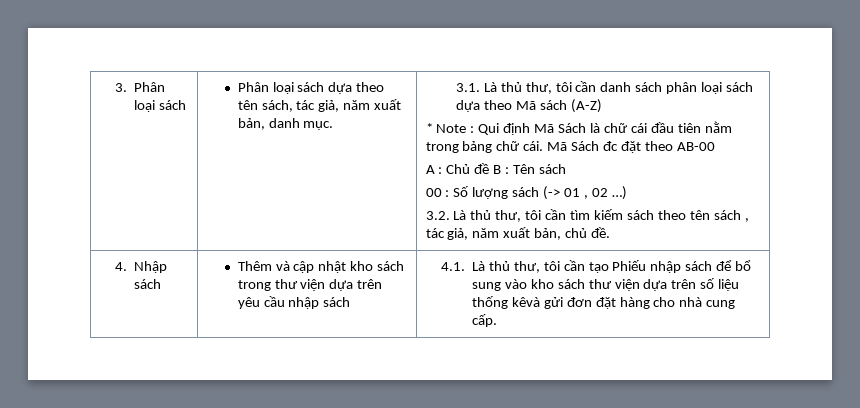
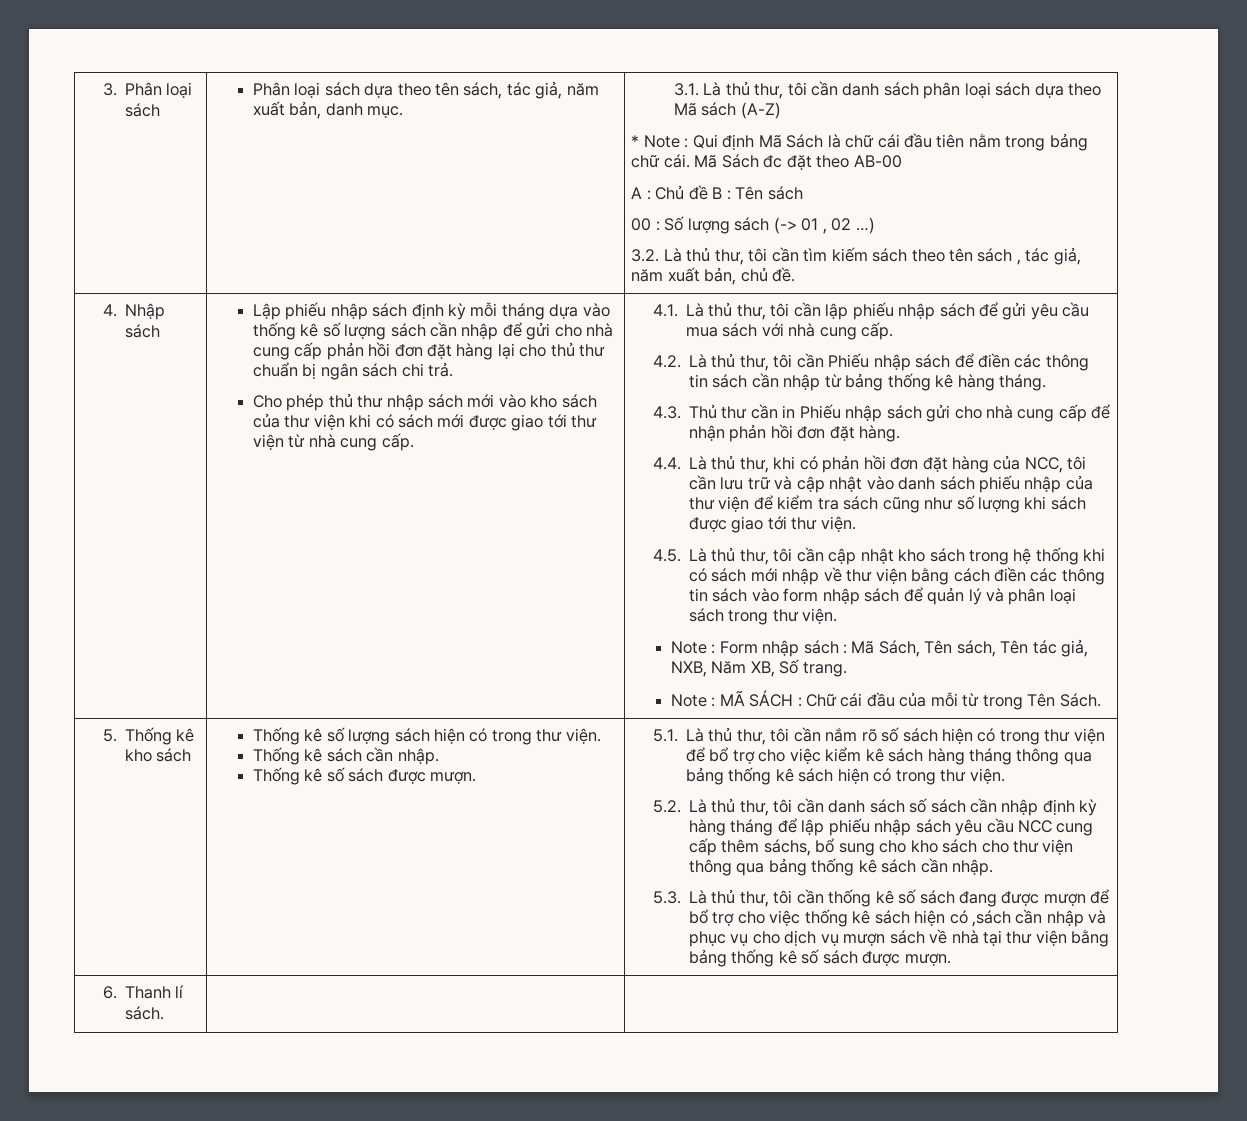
[237,261,405,273] [237,279,383,291] [237,296,351,309] Thêm và cập nhật kho sách trong thư viện dựa trên yêu cầu nhập sách -> [252,302,610,320] [252,322,614,340] [252,342,606,360] [252,362,454,380] [252,393,597,411] [252,413,598,431] [252,433,414,451] Lập phiếu nhập sách định kỳ mỗi tháng dựa vào thống kê số lượng sách cần nhập để gửi cho nhà cung cấp phản hồi đơn đặt hàng lại cho thủ thư chuẩn bị ngân sách chi trả. // Cho phép thủ thư nhập sách mới vào kho sách của thư viện khi có sách mới được giao tới thư viện từ nhà cung cấp.
[588,260,752,273] [471,278,740,291] [471,296,736,309] [471,314,497,327] tạo Phiếu nhập sách để bổ sung vào kho sách thư viện dựa trên số liệu thống kêvà gửi đơn đặt hàng cho nhà cung cấp. -> [825,302,1090,320] [685,322,894,340] [652,353,1089,371] [688,373,1046,391] [652,404,1111,422] [688,424,901,442] [652,455,1087,473] [688,475,1093,493] [688,495,1086,513] [688,516,856,533] [652,547,1106,565] [688,567,1105,585] [688,587,1076,605] [688,608,838,625] [670,639,1089,657] [670,659,847,677] [670,690,1101,710] [102,727,195,745] [124,748,192,762] [252,727,601,745] [252,747,439,765] [252,767,477,785] [652,727,1105,745] [685,747,1092,765] [685,767,1005,785] [652,798,1098,816] [688,818,1094,836] [688,838,1074,856] [688,858,994,876] [652,889,1110,907] [688,909,1107,927] [688,929,1110,947] [688,949,951,967] [102,985,185,999] [124,1006,164,1020] lập phiếu nhập sách để gửi yêu cầu mua sách với nhà cung cấp. // 4.2. Là thủ thư, tôi cần Phiếu nhập sách để điền các thông tin sách cần nhập từ bảng thống kê hàng tháng. // 4.3. Thủ thư cần in Phiếu nhập sách gửi cho nhà cung cấp để nhận phản hồi đơn đặt hàng. // 4.4. Là thủ thư, khi có phản hồi đơn đặt hàng của NCC, tôi cần lưu trữ và cập nhật vào danh sách phiếu nhập của thư viện để kiểm tra sách cũng như số lượng khi sách được giao tới thư viện. // 4.5. Là thủ thư, tôi cần cập nhật kho sách trong hệ thống khi có sách mới nhập về thư viện bằng cách điền các thông tin sách vào form nhập sách để quản lý và phân loại sách trong thư viện. // Note : Form nhập sách : Mã Sách, Tên sách, Tên tác giả, NXB, Năm XB, Số trang. // Note : MÃ SÁCH : Chữ cái đầu của mỗi từ trong Tên Sách. // 5. Thống kê kho sách | Thống kê số lượng sách hiện có trong thư viện. // Thống kê sách cần nhập. // Thống kê số sách được mượn. | 5.1. Là thủ thư, tôi cần nắm rõ số sách hiện có trong thư viện để bổ trợ cho việc kiểm kê sách hàng tháng thông qua bảng thống kê sách hiện có trong thư viện. // 5.2. Là thủ thư, tôi cần danh sách số sách cần nhập định kỳ hàng tháng để lập phiếu nhập sách yêu cầu NCC cung cấp thêm sáchs, bổ sung cho kho sách cho thư viện thông qua bảng thống kê sách cần nhập. // 5.3. Là thủ thư, tôi cần thống kê số sách đang được mượn để bổ trợ cho việc thống kê sách hiện có ,sách cần nhập và phục vụ cho dịch vụ mượn sách về nhà tại thư viện bằng bảng thống kê số sách được mượn. // 6. Thanh lí sách. | |

